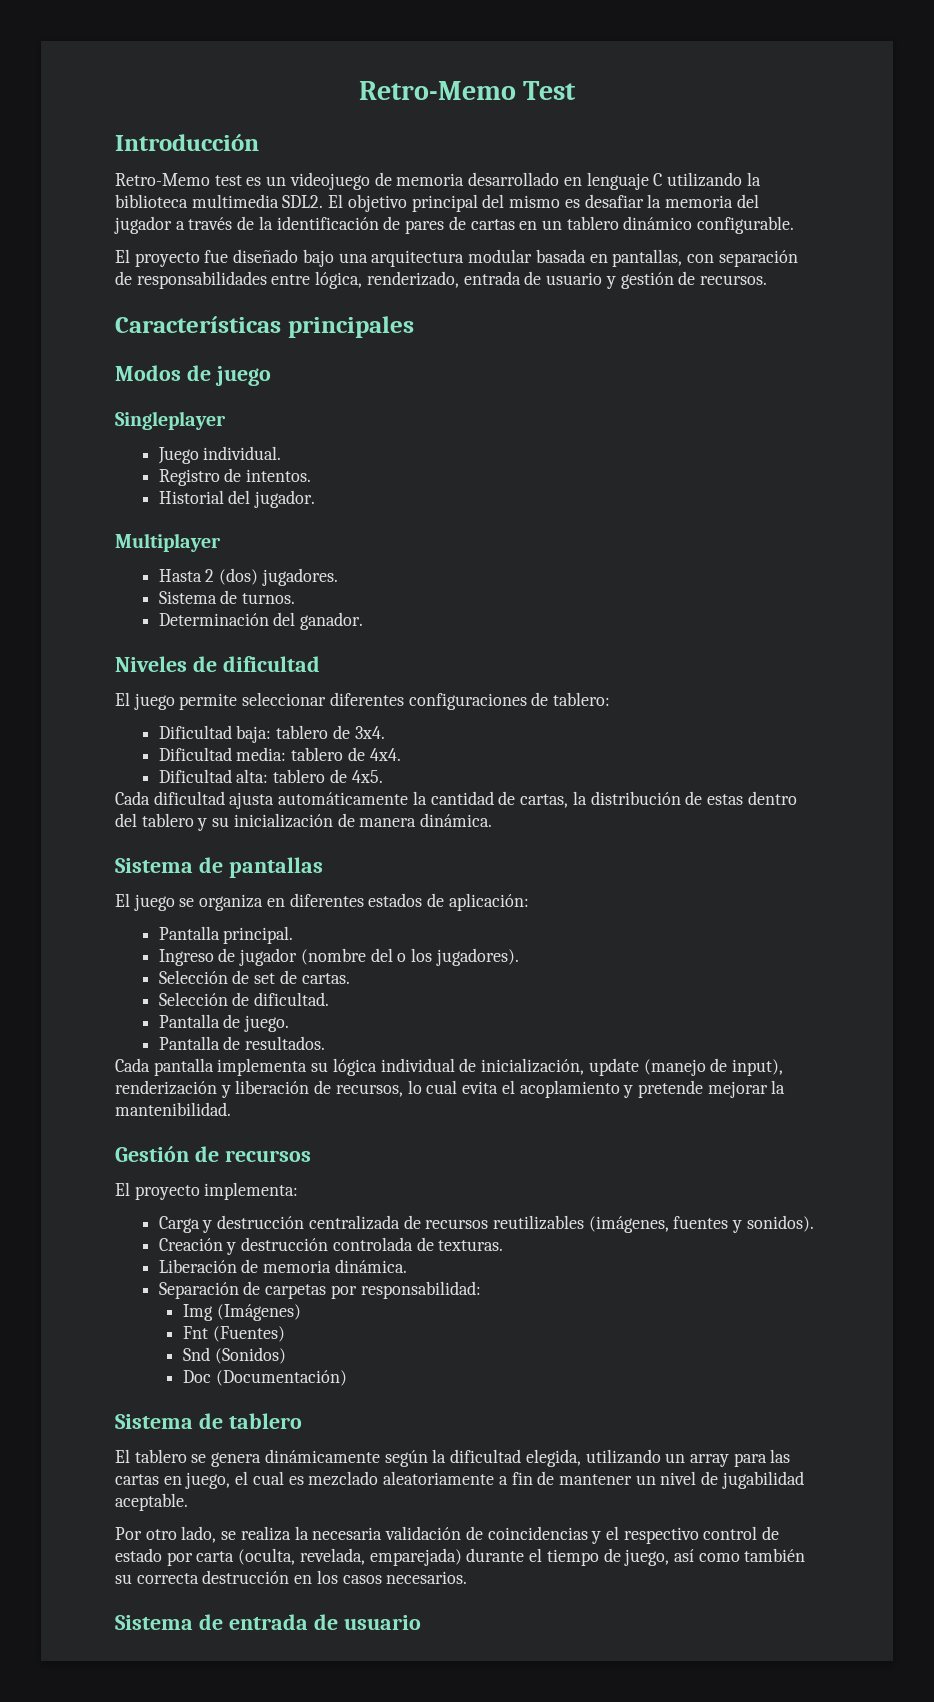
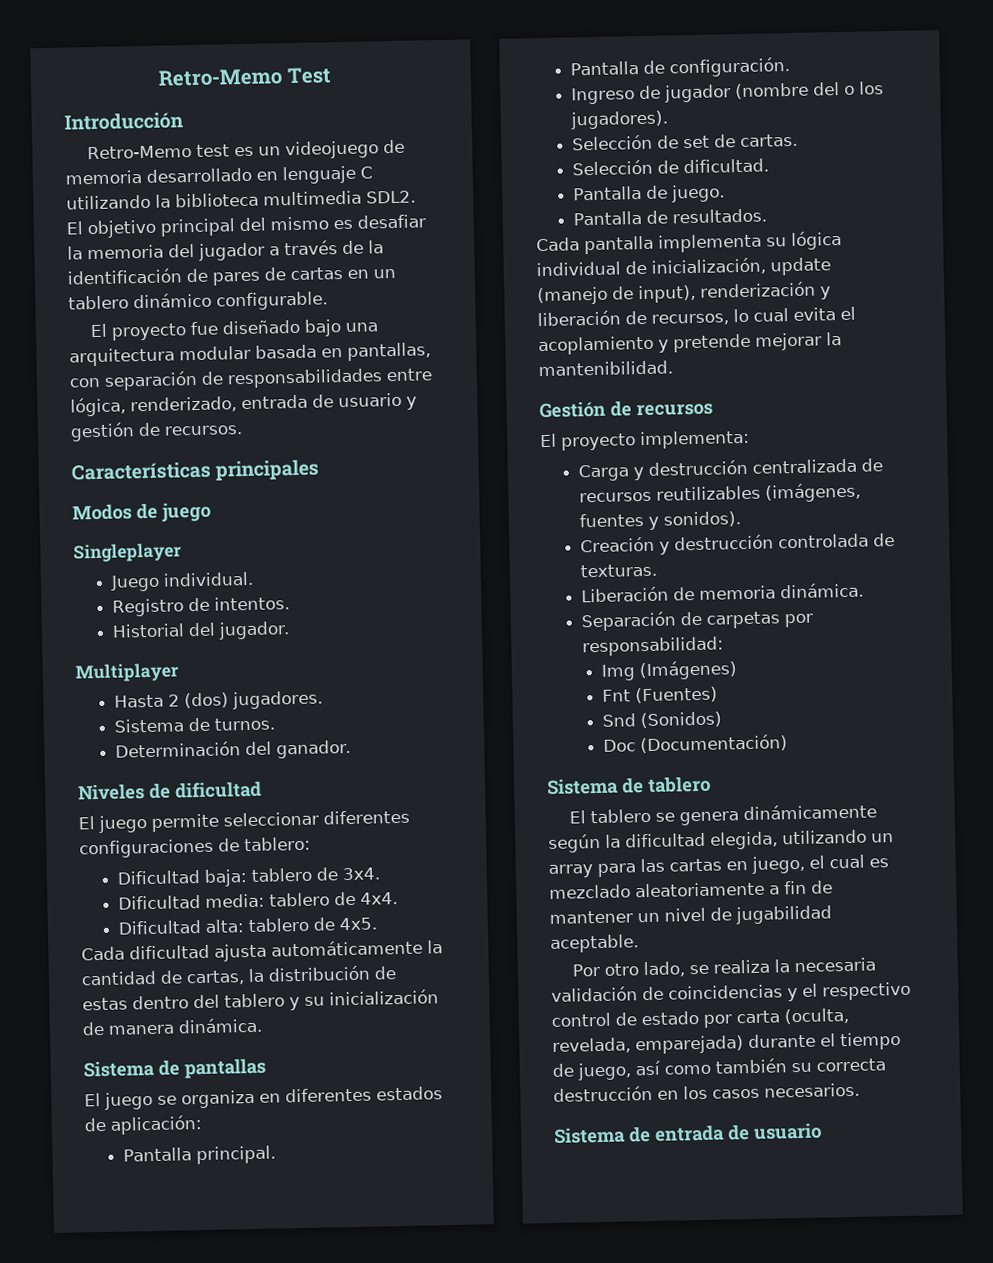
(294, 935) none -> [569,57,790,78] // Pantalla de configuración.

